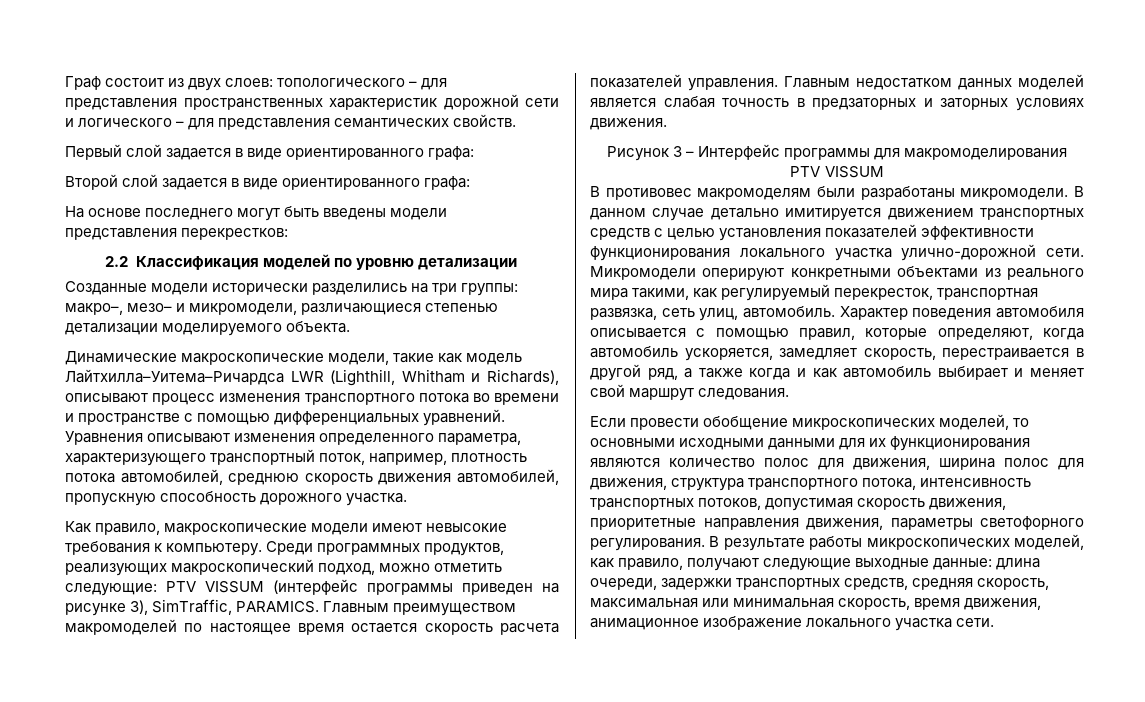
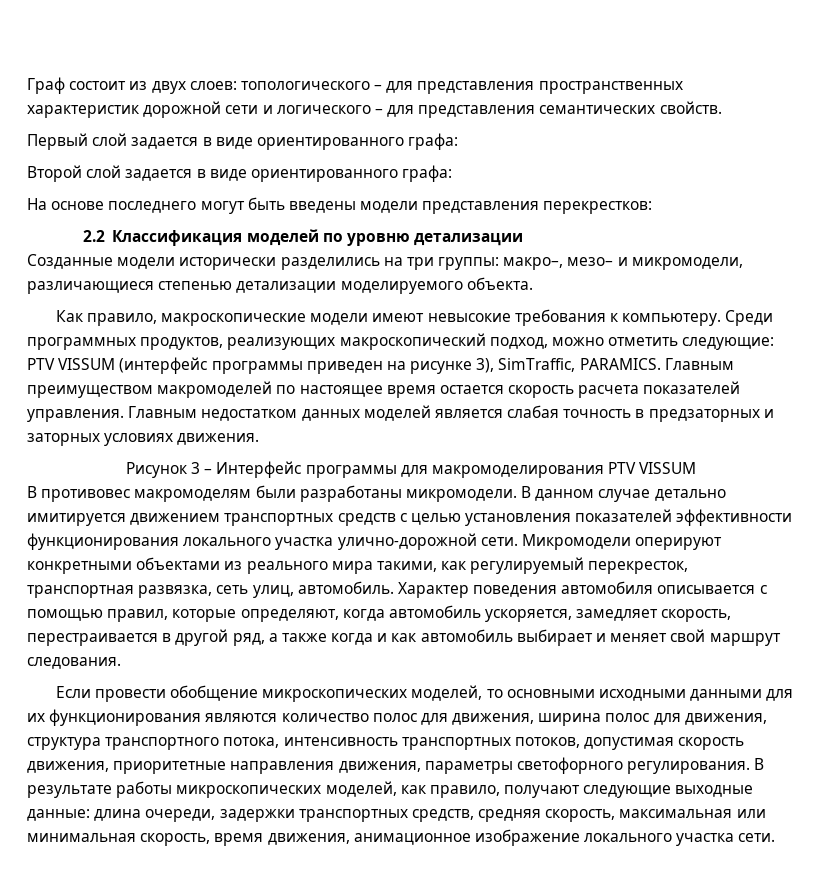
[65,351,523,365] [65,369,560,386] [65,393,559,405] [65,409,506,426] [65,431,522,445] [65,449,528,466] [65,469,559,485] [65,491,408,506] // Динамические макроскопические модели, такие как модель Лайтхилла–Уитема–Ричардса LWR (Lighthill, Whitham и Richards), описывают процесс изменения транспортного потока во времени и пространстве с помощью дифференциальных уравнений. Уравнения описывают изменения определенного параметра, характеризующего транспортный поток, например, плотность потока автомобилей, среднюю скорость движения автомобилей, пропускную способность дорожного участка. -> (533, 283) none

